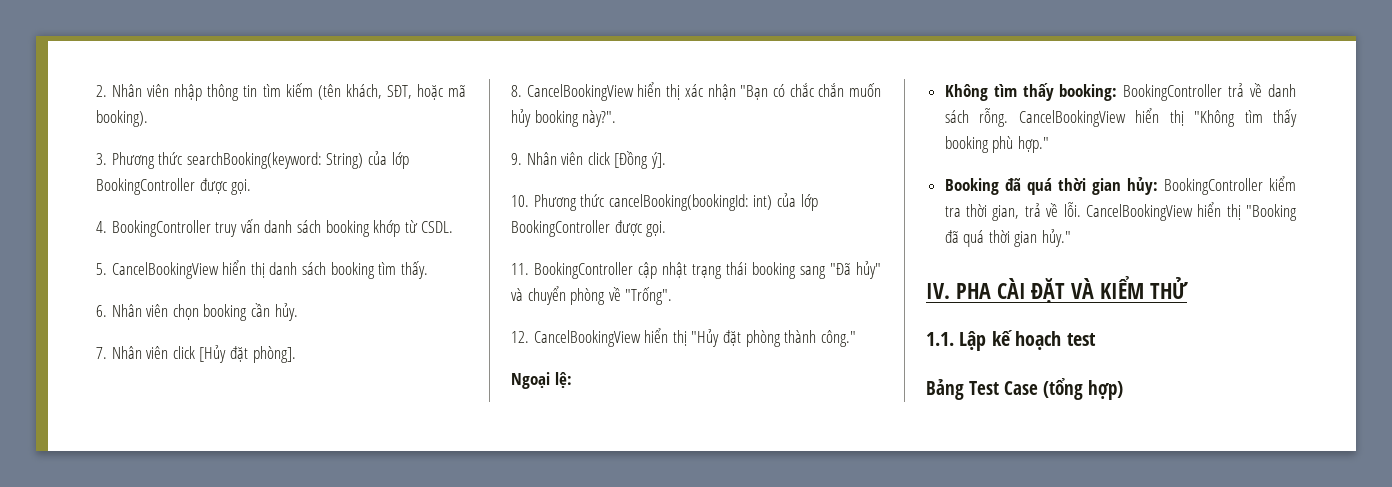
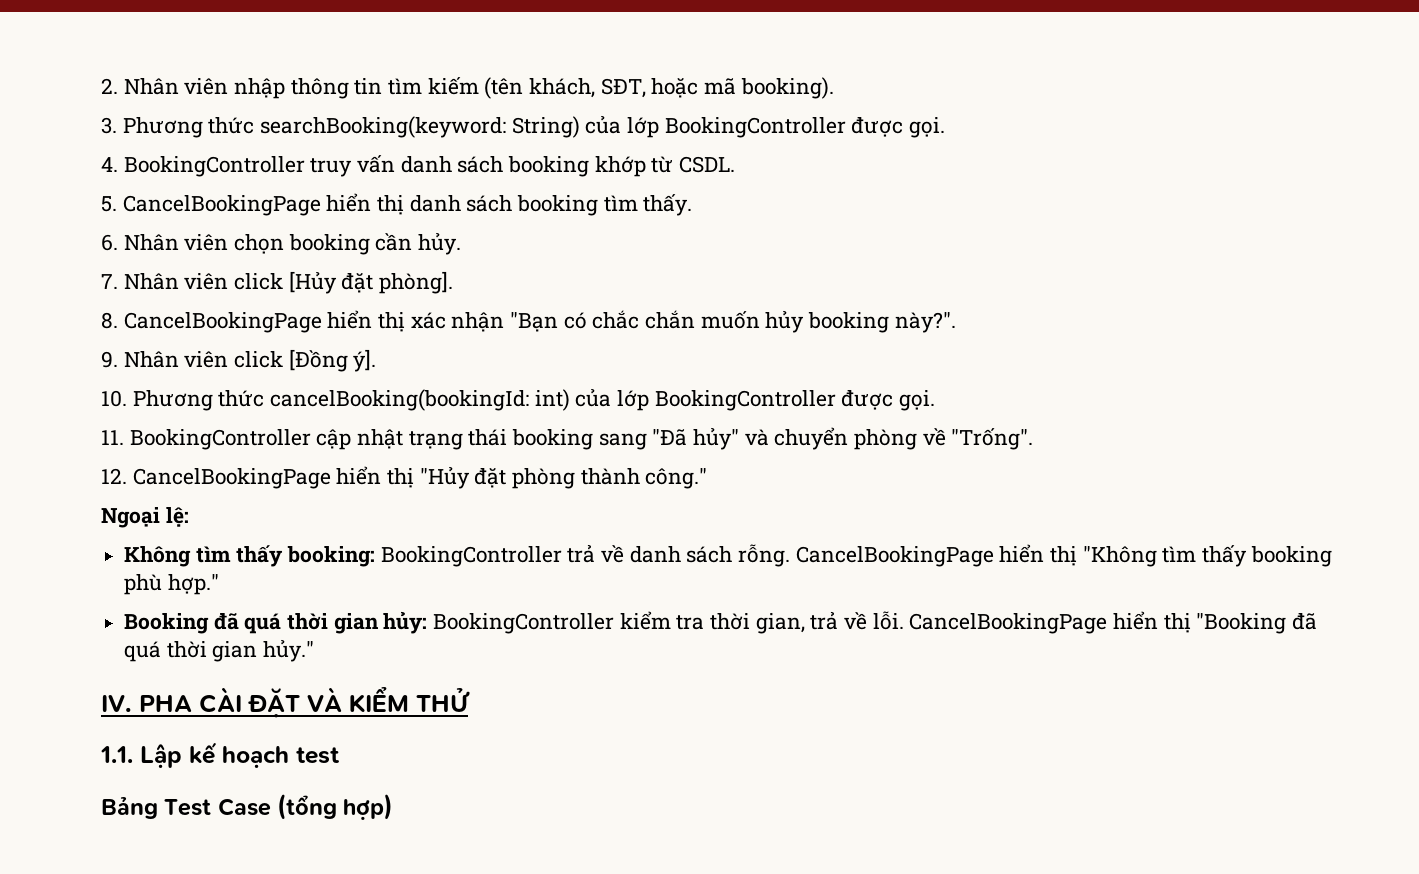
[111,262,219,279] CancelBookingView -> [122,195,321,216] CancelBookingPage
[526,84,634,101] CancelBookingView -> [123,312,322,333] CancelBookingPage
[533,330,641,347] CancelBookingView -> [132,468,331,489] CancelBookingPage
[1018,110,1126,127] CancelBookingView -> [795,546,994,567] CancelBookingPage
[1085,204,1193,221] CancelBookingView -> [909,613,1108,634] CancelBookingPage

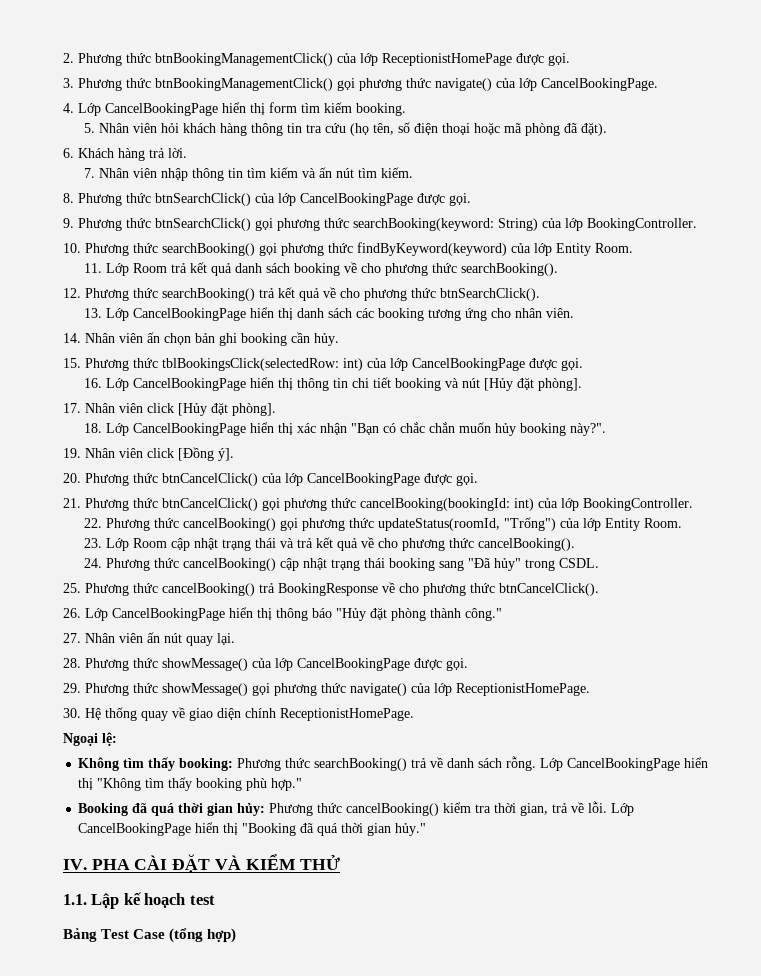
(118, 86) none -> [78,53,570,66] [63,78,658,91] [63,102,406,116] [83,122,607,136] [63,148,187,161] [83,168,95,178] Phương thức btnBookingManagementClick() của lớp ReceptionistHomePage được gọi. // 3. Phương thức btnBookingManagementClick() gọi phương thức navigate() của lớp CancelBookingPage. // 4. Lớp CancelBookingPage hiển thị form tìm kiếm booking. // 5. Nhân viên hỏi khách hàng thông tin tra cứu (họ tên, số điện thoại hoặc mã phòng đã đặt). // 6. Khách hàng trả lời. // 7.
[484,77,834,99] [101,115,946,138] [101,155,736,177] [101,196,117,212] (tên khách, SĐT, hoặc mã booking). // 3. Phương thức searchBooking(keyword: String) của lớp BookingController được gọi. // 4. BookingController truy vấn danh sách booking khớp từ CSDL. // 5. -> [301,167,413,178] [63,193,471,206] [63,218,697,231] [63,242,633,256] [83,262,558,276] [63,287,540,301] [83,308,129,321] và ấn nút tìm kiếm. // 8. Phương thức btnSearchClick() của lớp CancelBookingPage được gọi. // 9. Phương thức btnSearchClick() gọi phương thức searchBooking(keyword: String) của lớp BookingController. // 10. Phương thức searchBooking() gọi phương thức findByKeyword(keyword) của lớp Entity Room. // 11. Lớp Room trả kết quả danh sách booking về cho phương thức searchBooking(). // 12. Phương thức searchBooking() trả kết quả về cho phương thức btnSearchClick(). // 13. Lớp
[517,194,693,216] [101,232,462,255] [101,274,118,289] booking tìm thấy. // 6. Nhân viên chọn booking cần hủy. // 7. -> [355,308,574,321] [63,332,339,346] [63,358,583,371] [83,377,582,391] [63,403,81,413] các booking tương ứng cho nhân viên. // 14. Nhân viên ấn chọn bản ghi booking cần hủy. // 15. Phương thức tblBookingsClick(selectedRow: int) của lớp CancelBookingPage được gọi. // 16. Lớp CancelBookingPage hiển thị thông tin chi tiết booking và nút [Hủy đặt phòng]. // 17.
[101,312,118,329] 8. -> [83,423,129,436] 18. Lớp
[101,351,118,368] 9. -> [63,448,81,458] 19.
[101,388,936,411] [101,429,311,450] 10. Phương thức cancelBooking(bookingId: int) của lớp BookingController được gọi. // 11. BookingController -> [63,473,478,486] [63,498,693,511] [83,517,682,531] [83,537,575,551] [83,558,276,571] 20. Phương thức btnCancelClick() của lớp CancelBookingPage được gọi. // 21. Phương thức btnCancelClick() gọi phương thức cancelBooking(bookingId: int) của lớp BookingController. // 22. Phương thức cancelBooking() gọi phương thức updateStatus(roomId, "Trống") của lớp Entity Room. // 23. Lớp Room cập nhật trạng thái và trả kết quả về cho phương thức cancelBooking(). // 24. Phương thức cancelBooking()
[744,427,1034,450] [101,466,415,489] và chuyển phòng về "Trống". // 12. CancelBookingPage hiển thị -> [524,558,599,571] [63,582,599,596] [63,607,332,621] trong CSDL. // 25. Phương thức cancelBooking() trả BookingResponse về cho phương thức btnCancelClick(). // 26. Lớp CancelBookingPage hiển thị thông báo
(708, 478) none -> [63,632,235,646] [63,658,468,671] [63,683,590,696] [63,707,414,721] // 27. Nhân viên ấn nút quay lại. // 28. Phương thức showMessage() của lớp CancelBookingPage được gọi. // 29. Phương thức showMessage() gọi phương thức navigate() của lớp ReceptionistHomePage. // 30. Hệ thống quay về giao diện chính ReceptionistHomePage.
[380,546,562,567] BookingController -> [237,758,408,771] Phương thức searchBooking()
(791, 555) none -> [540,758,564,771] Lớp
[433,613,615,634] BookingController -> [269,803,440,816] Phương thức cancelBooking()
(904, 620) none -> [611,803,635,816] Lớp

